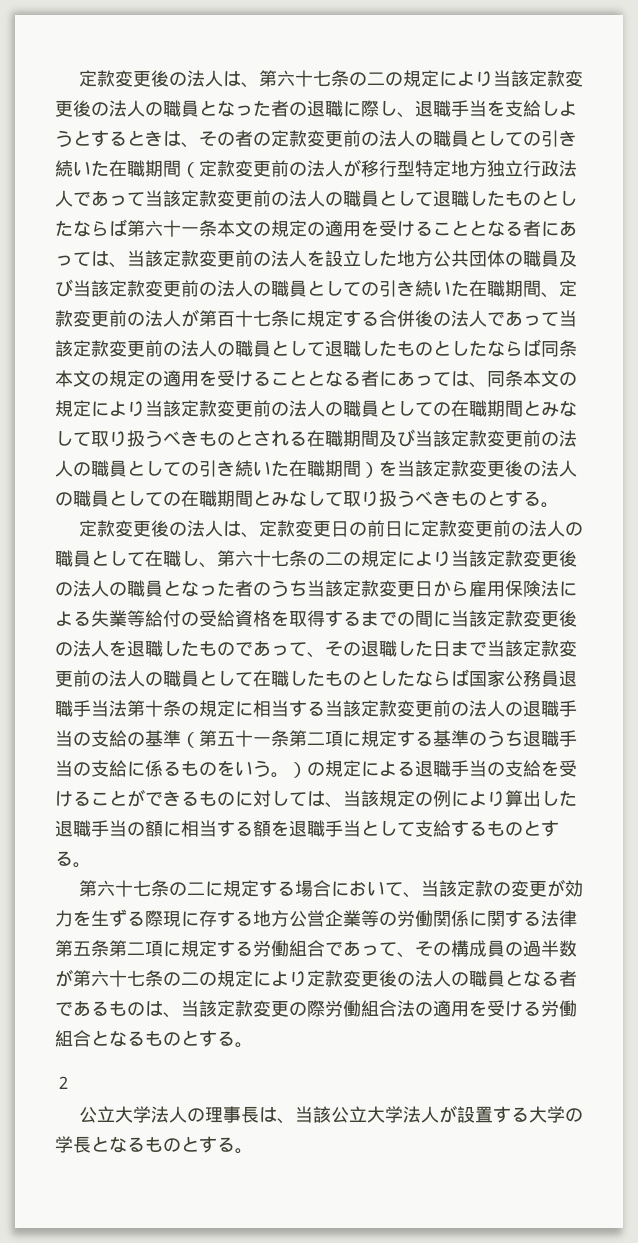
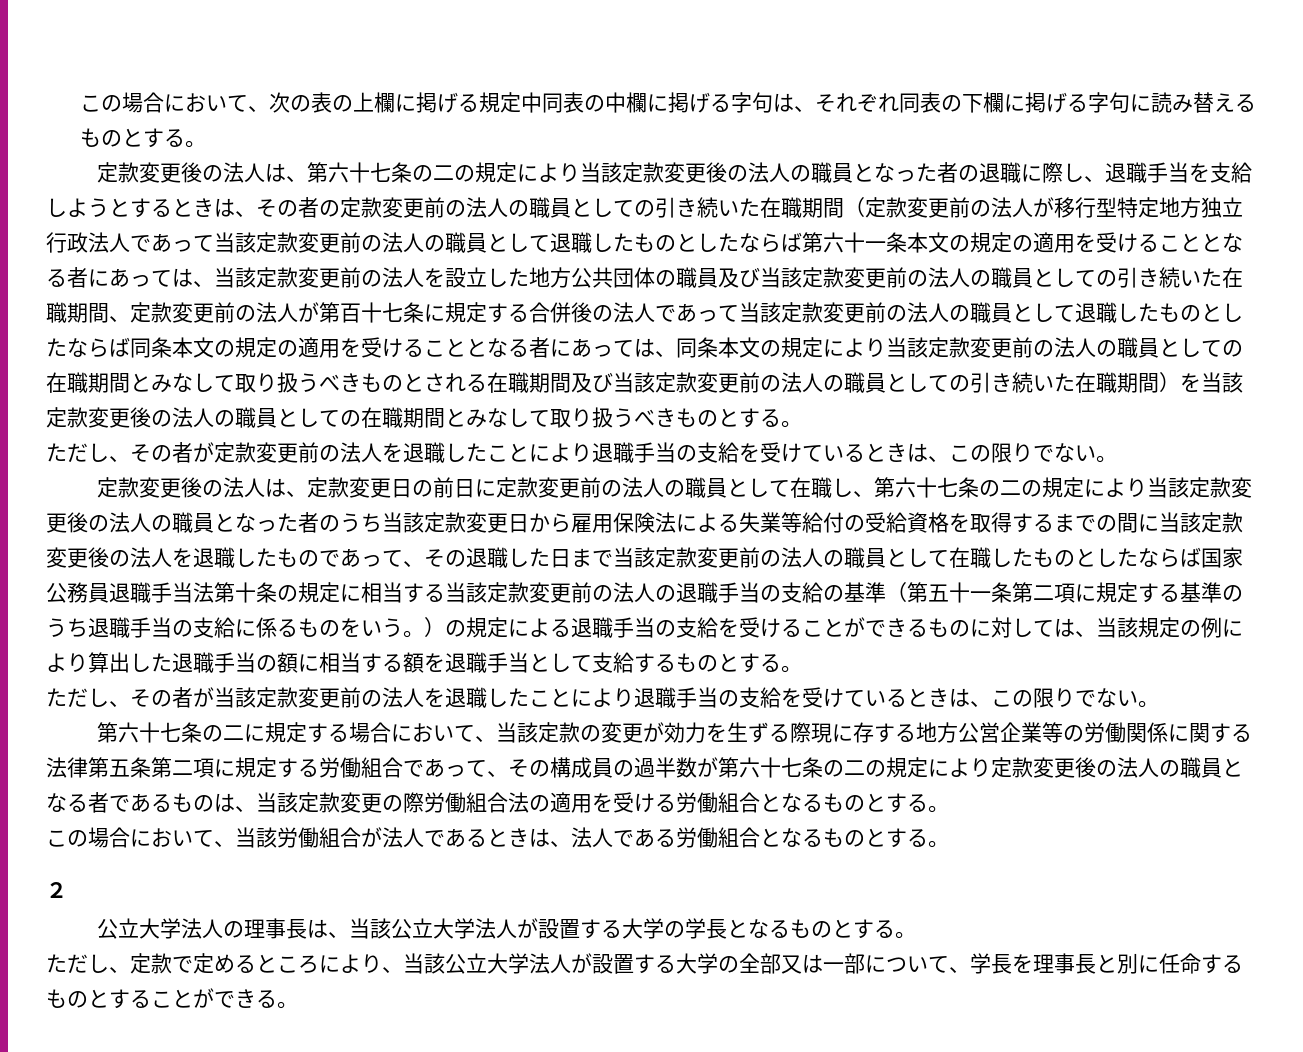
(78, 78) none -> [79,92,1256,113] [79,128,206,148] この場合において、次の表の上欄に掲げる規定中同表の中欄に掲げる字句は、それぞれ同表の下欄に掲げる字句に読み替えるものとする。 //
(559, 505) none -> [46,442,1117,463] // ただし、その者が定款変更前の法人を退職したことにより退職手当の支給を受けているときは、この限りでない。
(91, 865) none -> [46,687,1159,708] // ただし、その者が当該定款変更前の法人を退職したことにより退職手当の支給を受けているときは、この限りでない。
(253, 1045) none -> [46,827,949,848] // この場合において、当該労働組合が法人であるときは、法人である労働組合となるものとする。
(253, 1151) none -> [46,953,1243,974] [46,988,298,1009] // ただし、定款で定めるところにより、当該公立大学法人が設置する大学の全部又は一部について、学長を理事長と別に任命するものとすることができる。

